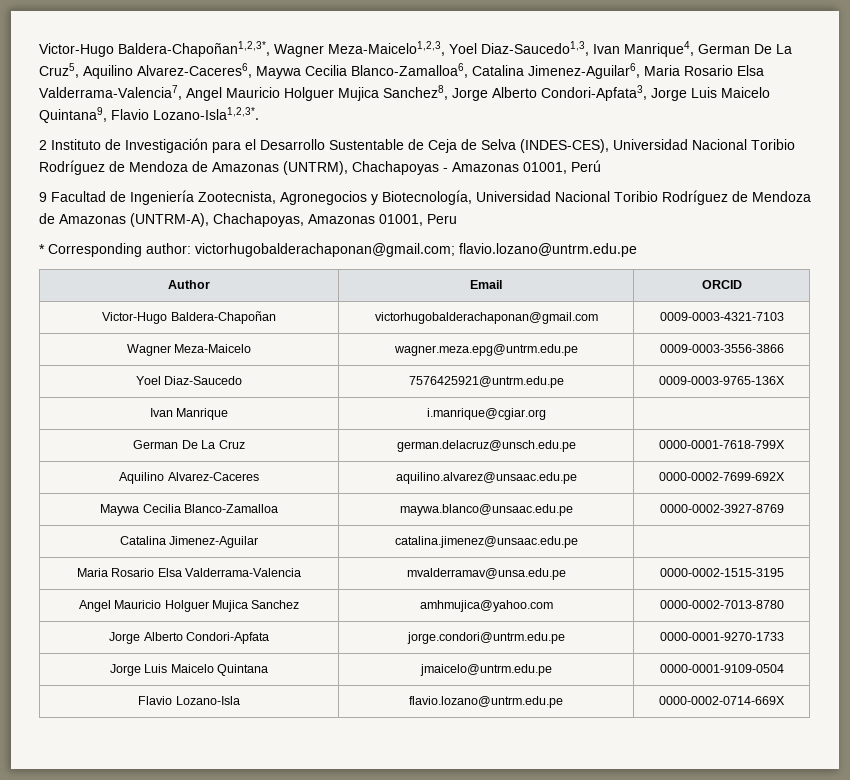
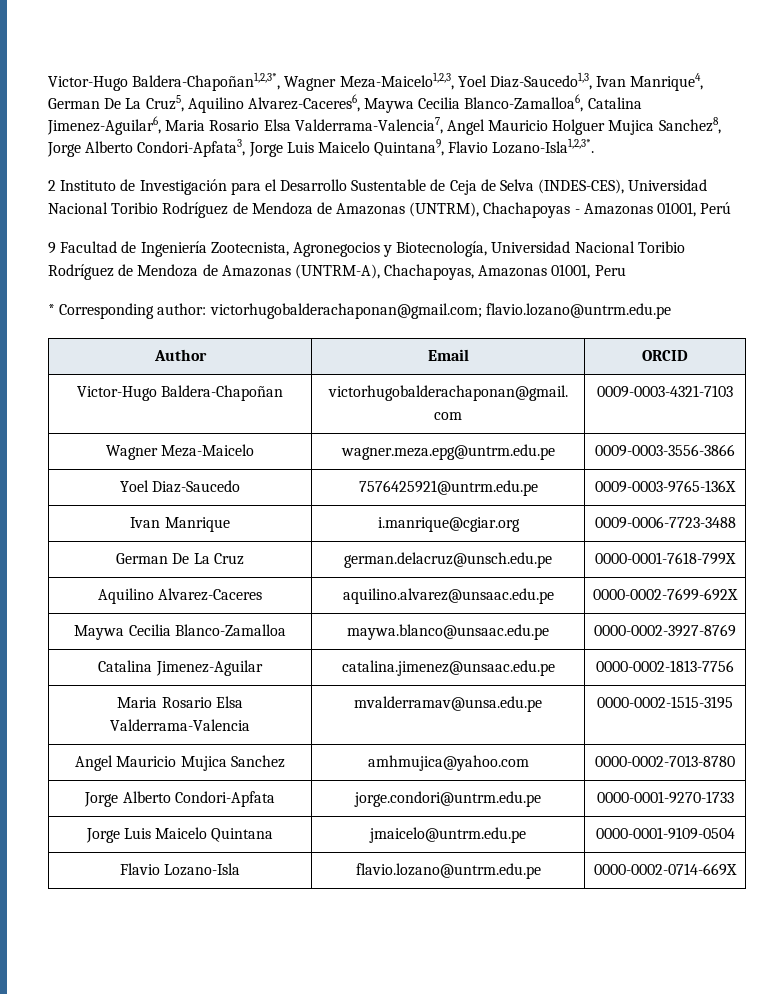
(546, 414) none -> [594,516,736,529] 0009-0006-7723-3488
(578, 542) none -> [596,660,734,672] 0000-0002-1813-7756
[164,600,209,612] Holguer -> (177, 761) none

